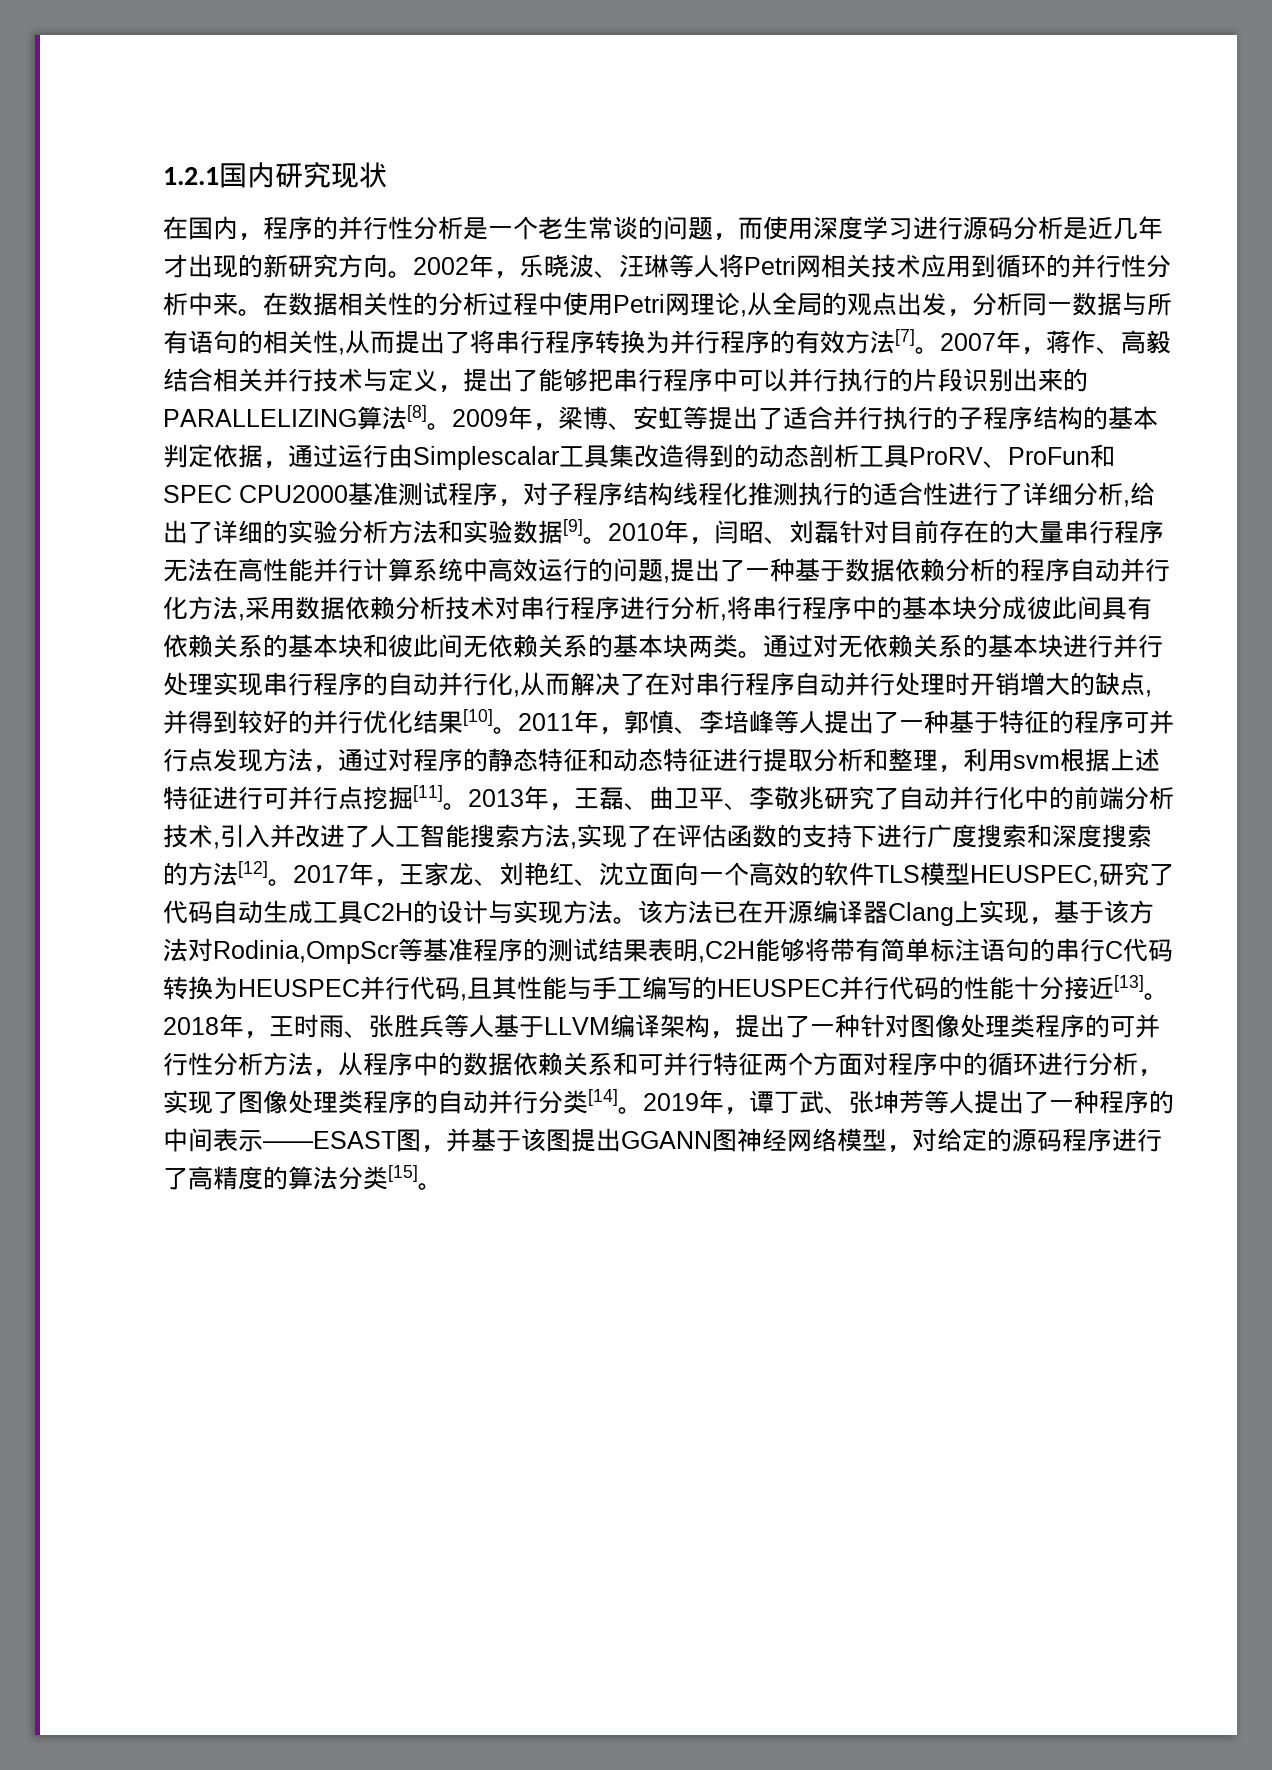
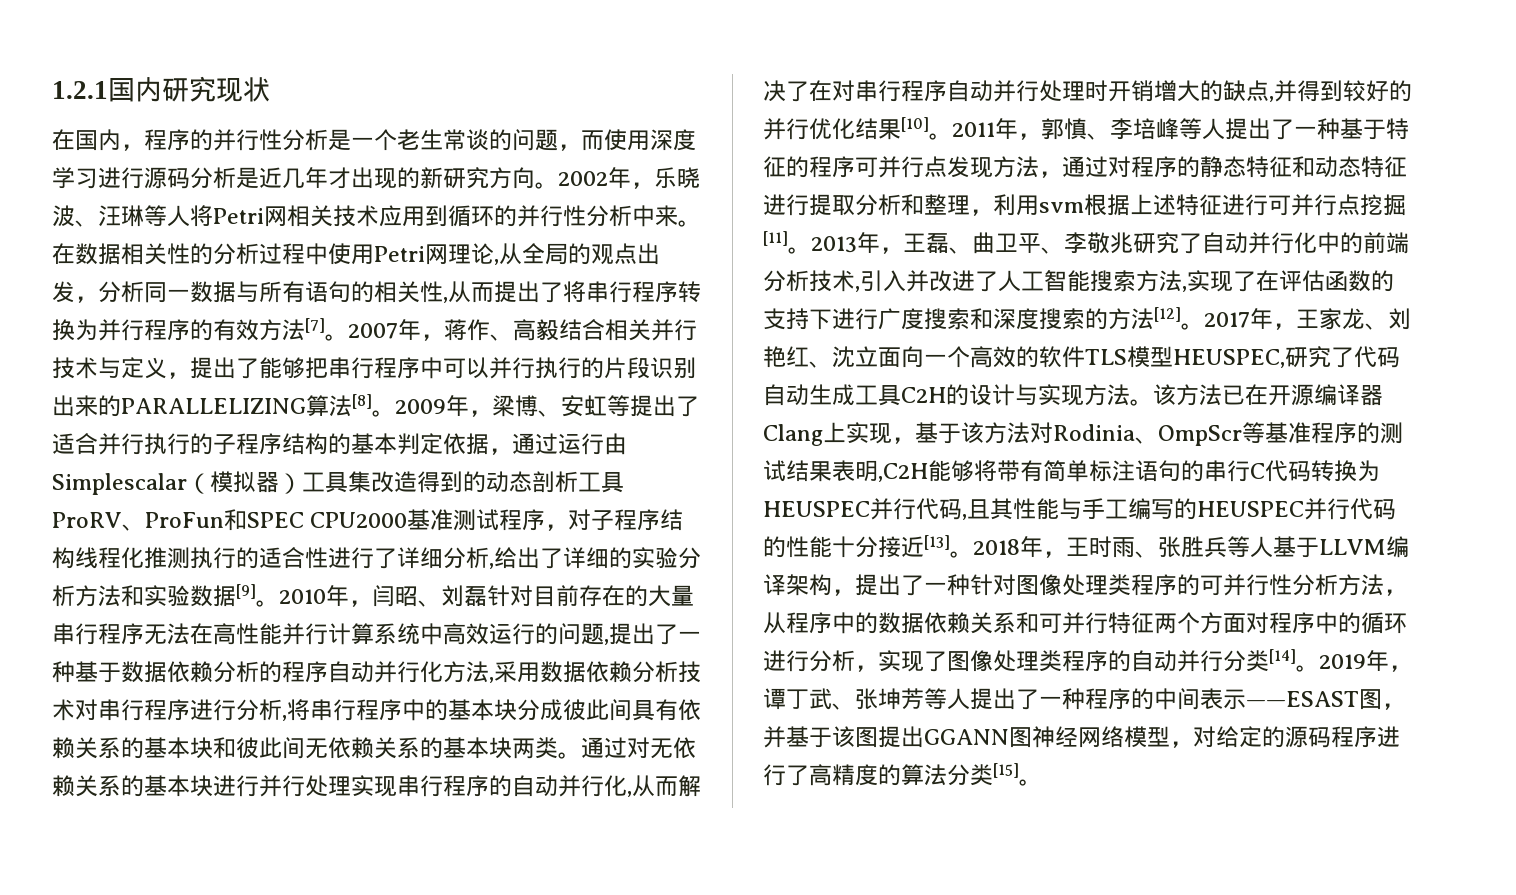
(559, 458) none -> [187,471,302,494] （模拟器）
[213,940,398,964] Rodinia,OmpScr -> [1053,424,1242,446] Rodinia、OmpScr

